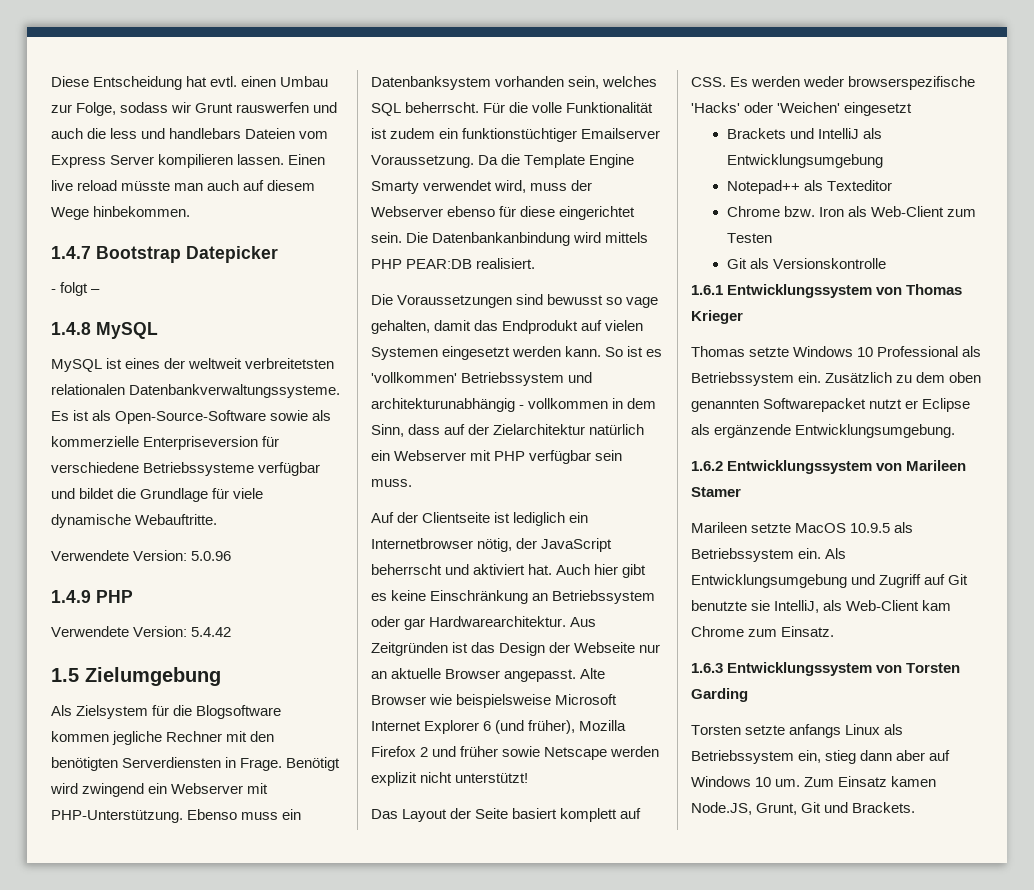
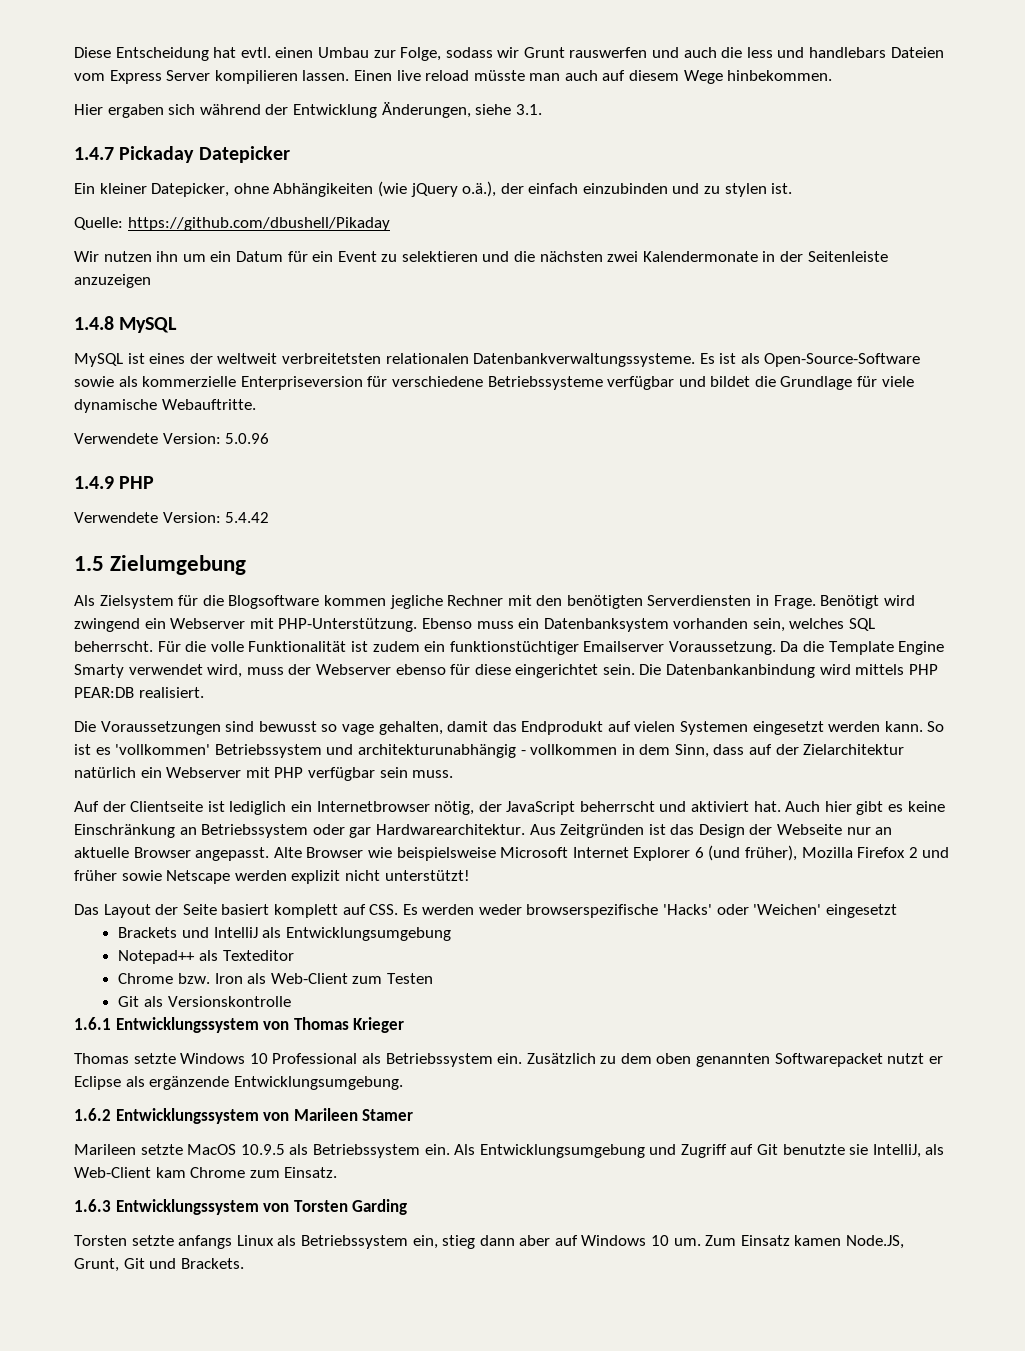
(191, 211) none -> [74,102,542,118] // Hier ergaben sich während der Entwicklung Änderungen, siehe 3.1.
[96,246,181,263] Bootstrap -> [119,146,195,163] Pickaday
[51,282,101,296] - folgt – -> [74,181,793,197] [74,217,390,231] [74,251,888,262] [74,274,151,288] Ein kleiner Datepicker, ohne Abhängikeiten (wie jQuery o.ä.), der einfach einzubinden und zu stylen ist. // Quelle: https://github.com/dbushell/Pikaday // Wir nutzen ihn um ein Datum für ein Event zu selektieren und die nächsten zwei Kalendermonate in der Seitenleiste anzuzeigen

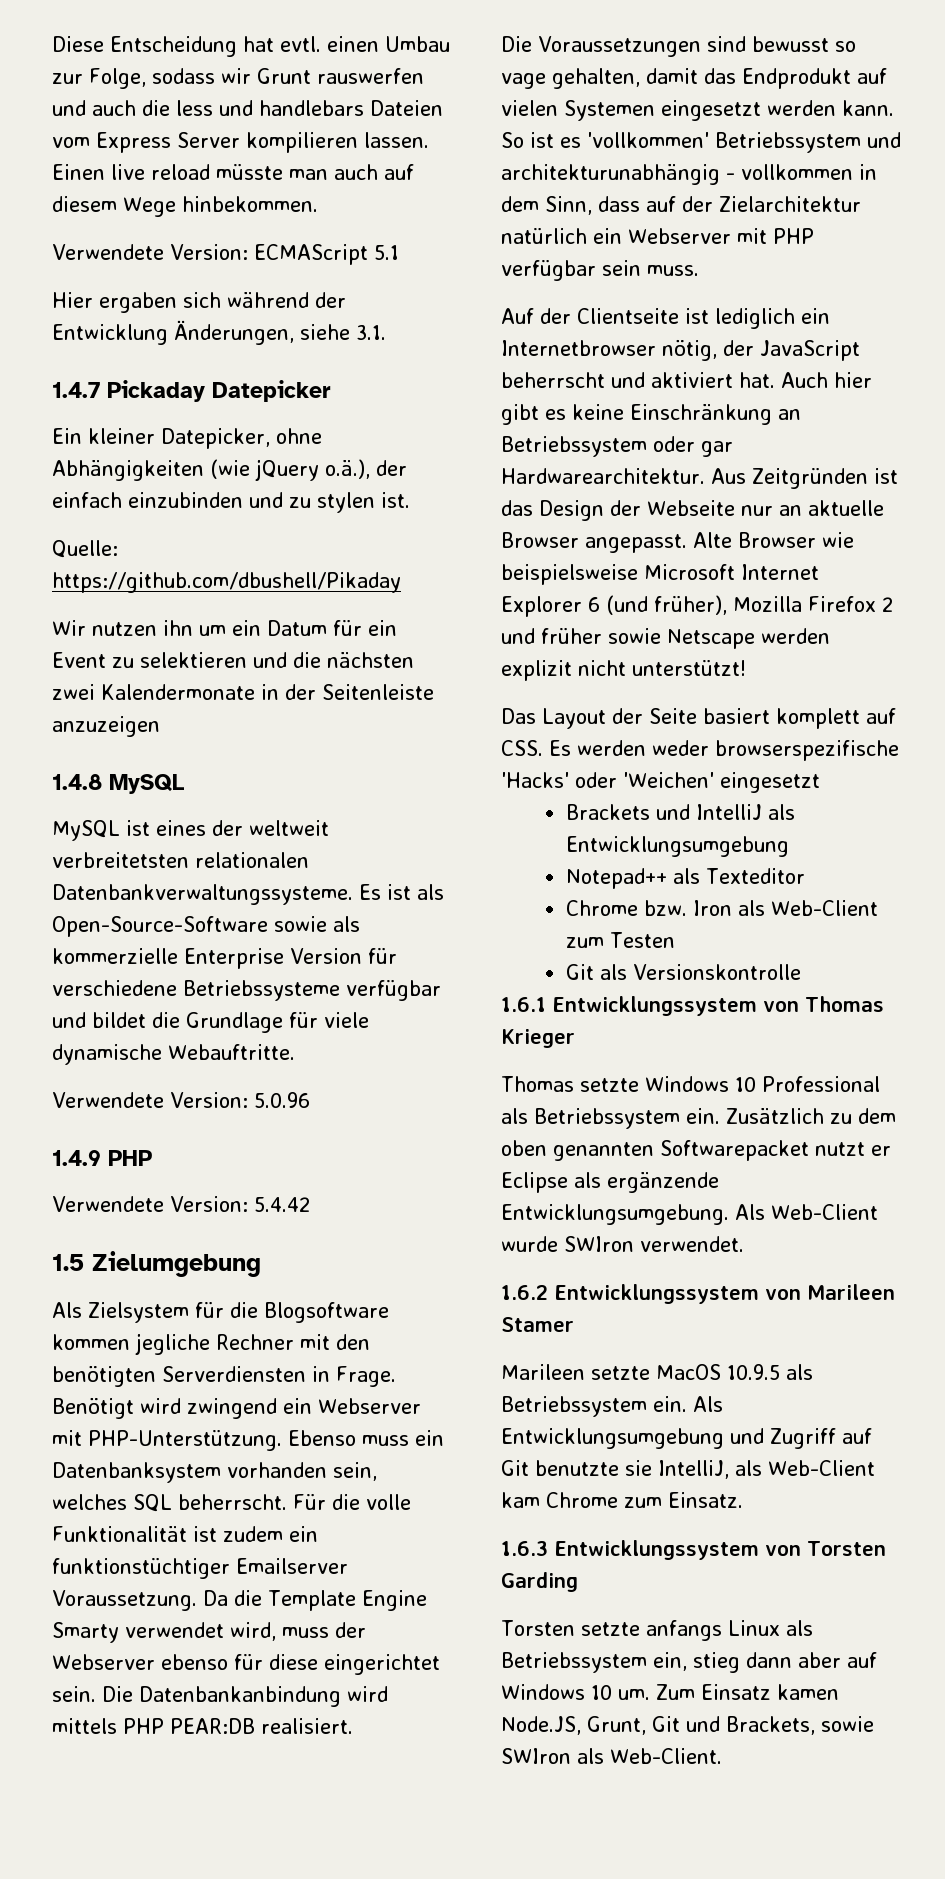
(833, 75) none -> [52,244,399,265] // Verwendete Version: ECMAScript 5.1
[273,183,374,197] Abhängikeiten -> [52,460,204,481] Abhängigkeiten
[240,376,363,390] Enterpriseversion -> [184,948,362,969] Enterprise Version
(403, 1083) none -> [735,1204,878,1220] [501,1236,744,1252] Als Web-Client wurde SWIron verwendet.
[180,1258,244,1269] Brackets. -> [726,1716,874,1735] [501,1748,722,1764] Brackets, sowie SWIron als Web-Client.

